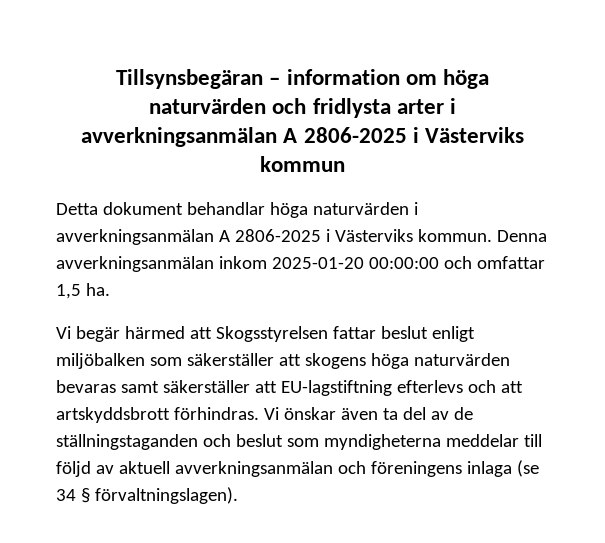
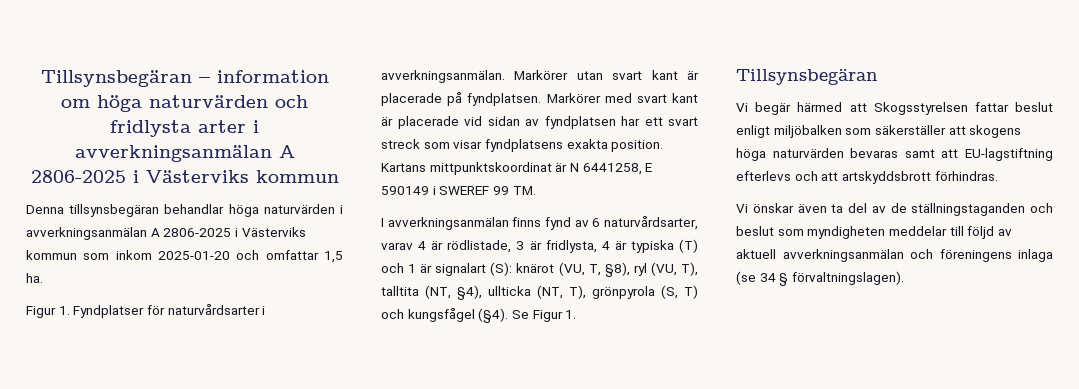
[56,202,183,215] Detta dokument -> [26,204,160,217] Denna tillsynsbegäran
[417,229,547,242] [56,256,214,272] kommun. Denna avverkningsanmälan -> [26,250,110,260] kommun som
[368,257,439,269] 00:00:00 -> (230, 255) none
(110, 289) none -> [26,304,266,318] [381,70,699,83] [381,92,698,106] [381,116,698,129] [381,139,664,152] [381,162,653,175] [381,186,536,195] [381,216,698,230] [381,239,698,253] [381,262,698,277] [381,285,698,300] [381,308,577,323] [736,69,878,85] // Figur 1. Fyndplatser för naturvårdsarter i avverkningsanmälan. Markörer utan svart kant är placerade på fyndplatsen. Markörer med svart kant är placerade vid sidan av fyndplatsen har ett svart streck som visar fyndplatsens exakta position. Kartans mittpunktskoordinat är N 6441258, E 590149 i SWEREF 99 TM. // I avverkningsanmälan finns fynd av 6 naturvårdsarter, varav 4 är rödlistade, 3 är fridlysta, 4 är typiska (T) och 1 är signalart (S): knärot (VU, T, §8), ryl (VU, T), talltita (NT, §4), ullticka (NT, T), grönpyrola (S, T) och kungsfågel (§4). Se Figur 1. // Tillsynsbegäran
[162,380,250,393] säkerställer -> (935, 153) none
(259, 413) none -> (998, 176) //
[323,434,441,450] myndigheterna -> [807,226,886,239] myndigheten

